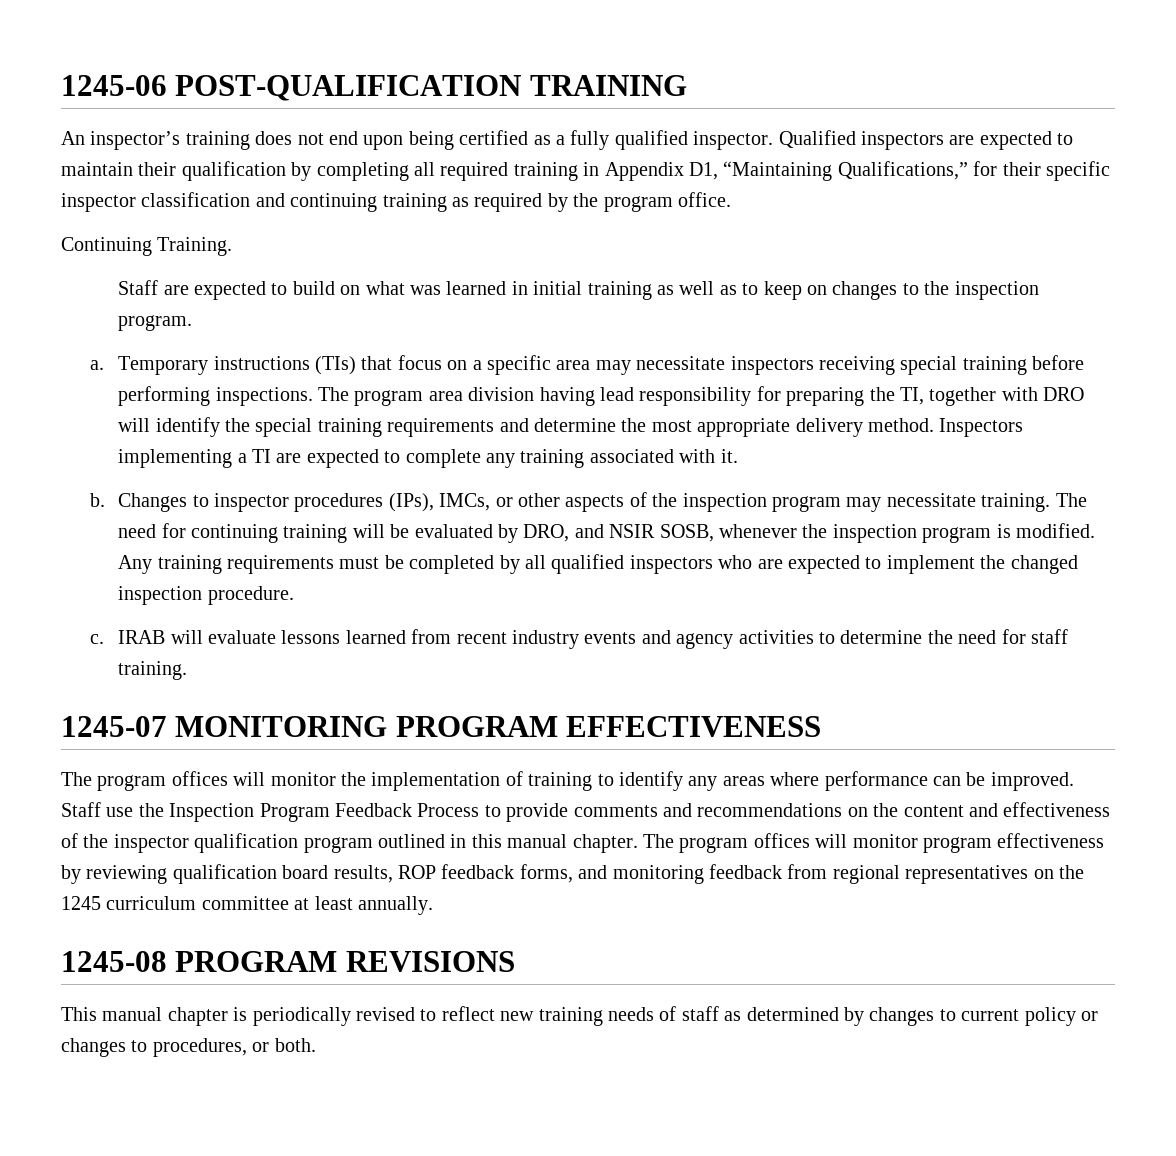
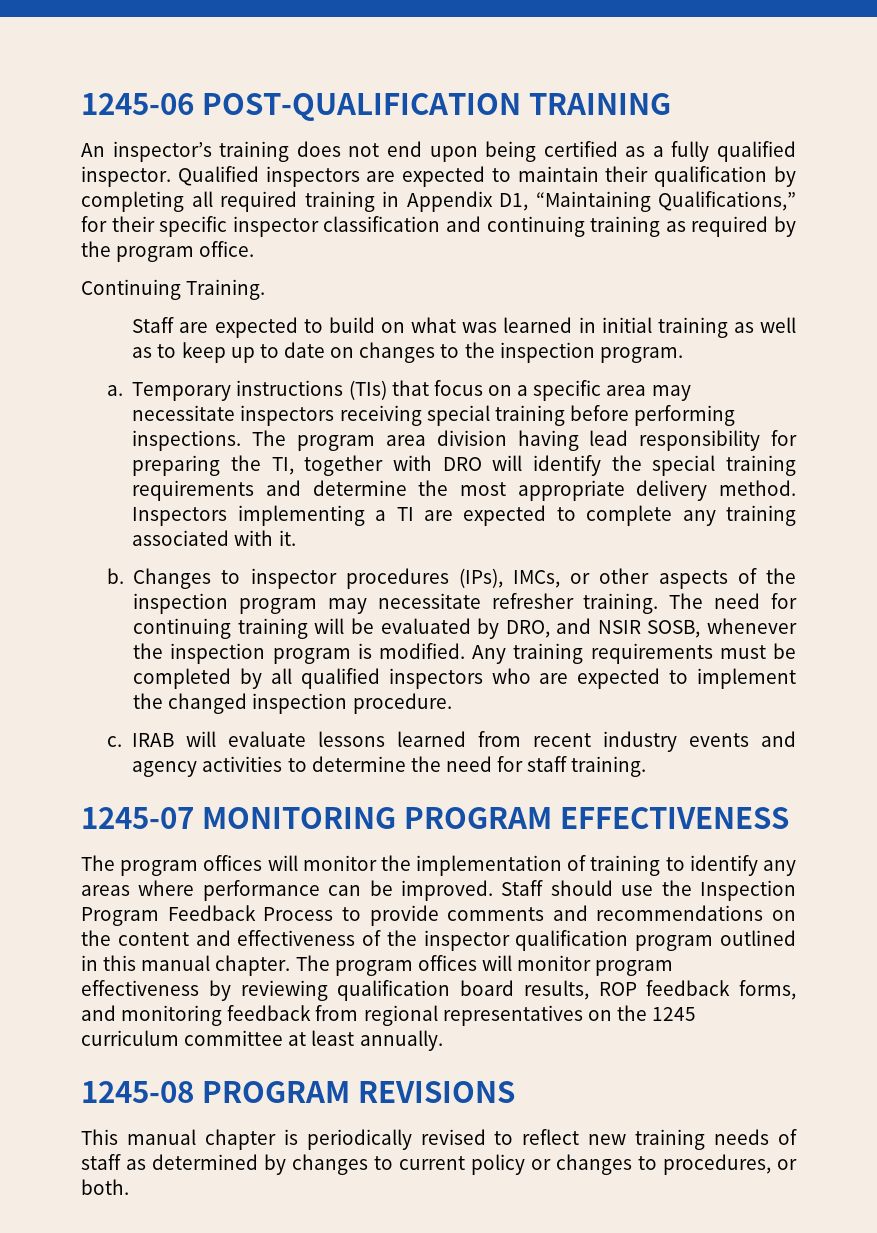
(802, 290) none -> [230,342,326,363] up to date
(976, 500) none -> [491,593,574,609] refresher
(101, 809) none -> [550,880,613,896] should

